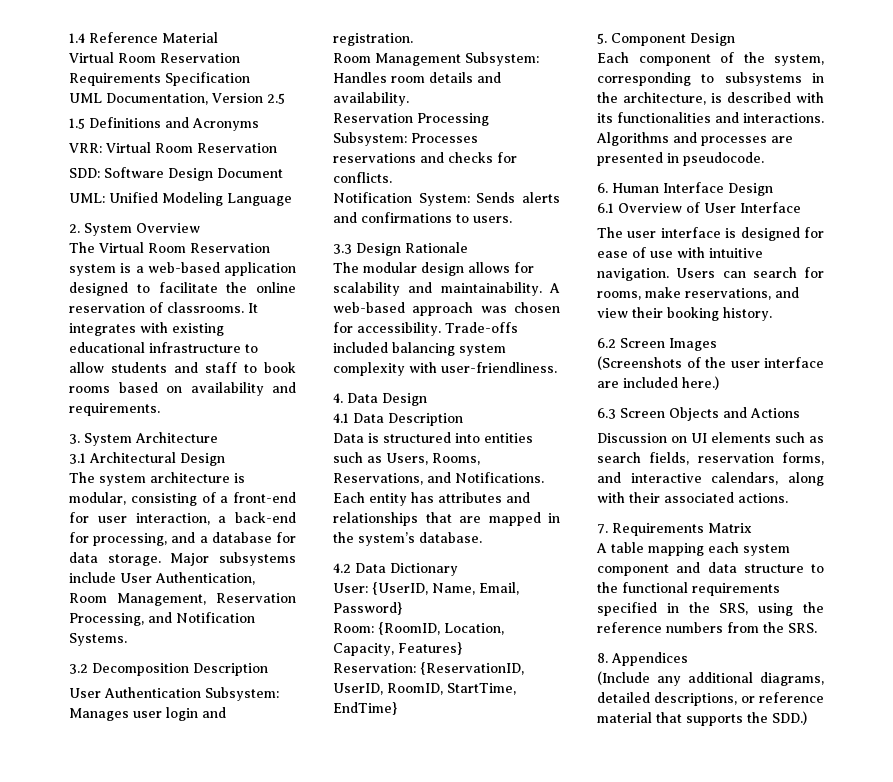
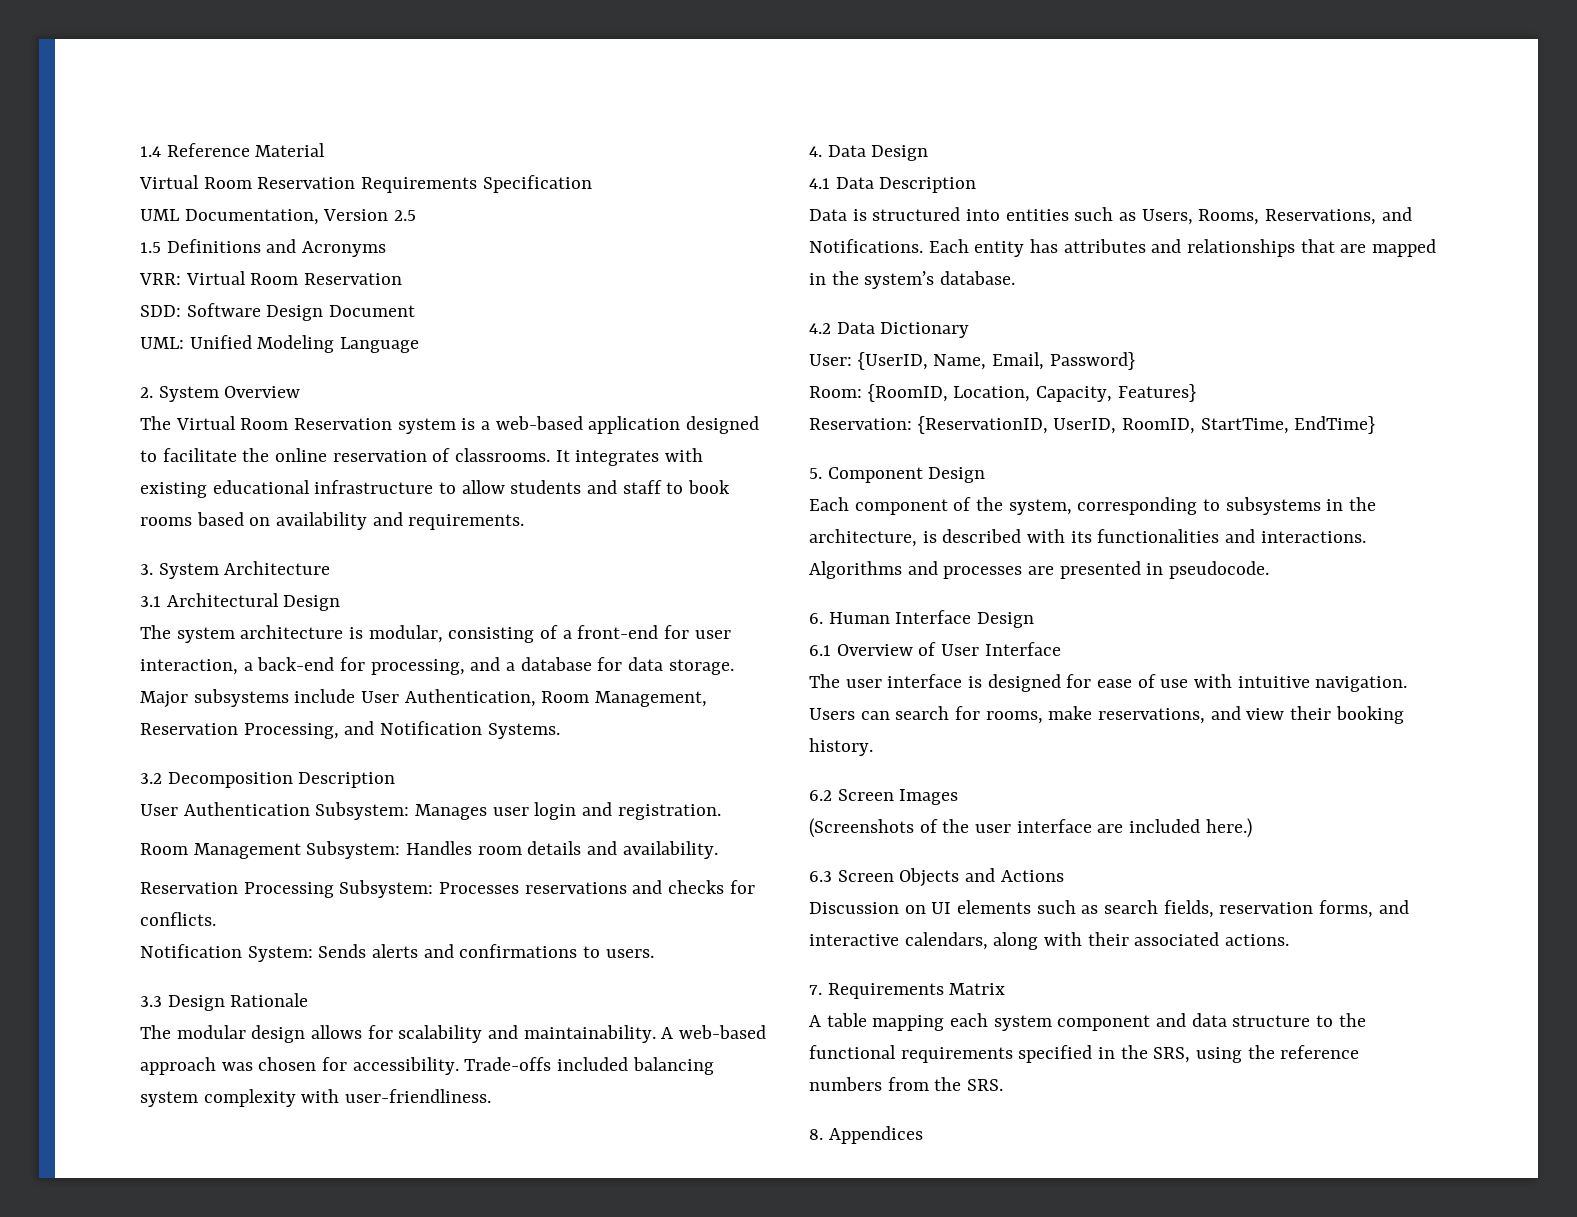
[597,671,824,686] [597,692,824,706] [597,711,807,726] // (Include any additional diagrams, detailed descriptions, or reference material that supports the SDD.) -> (923, 1135) none

